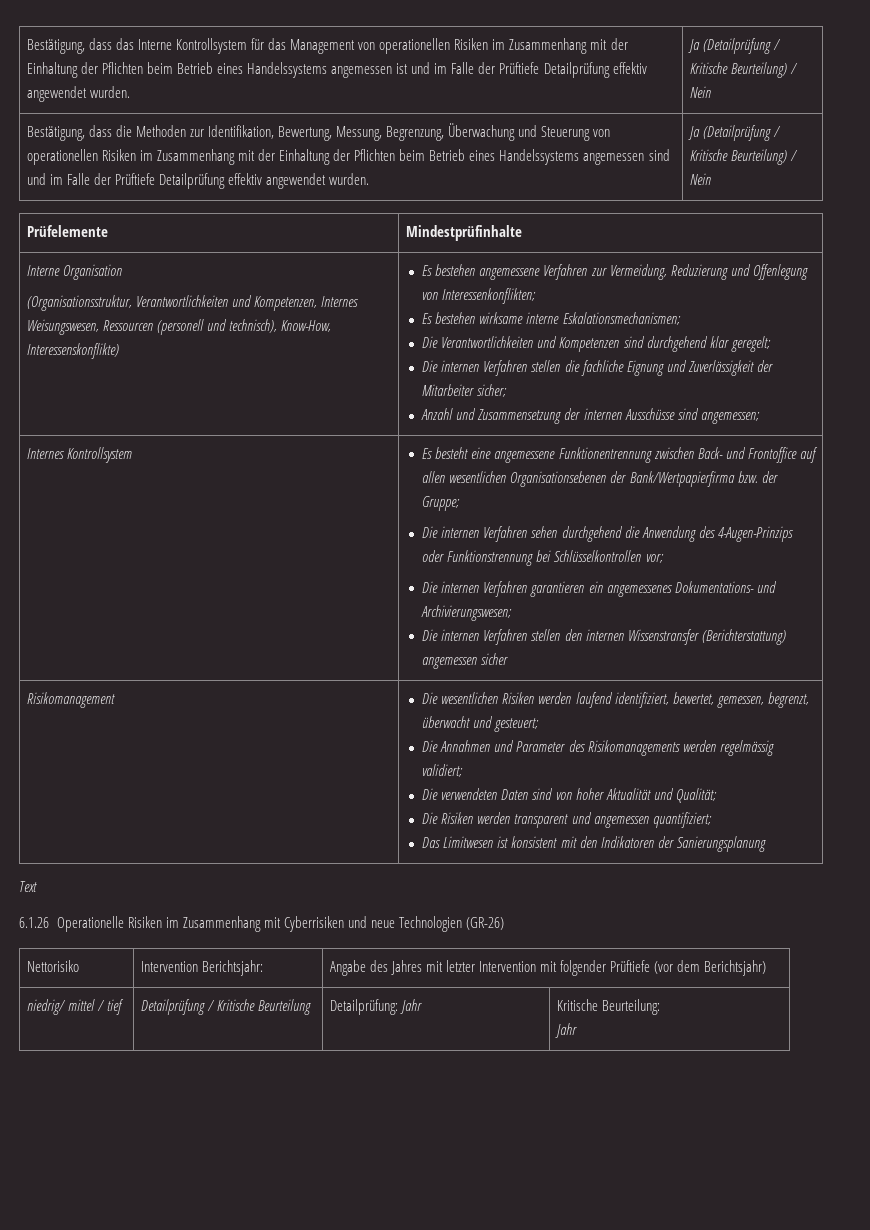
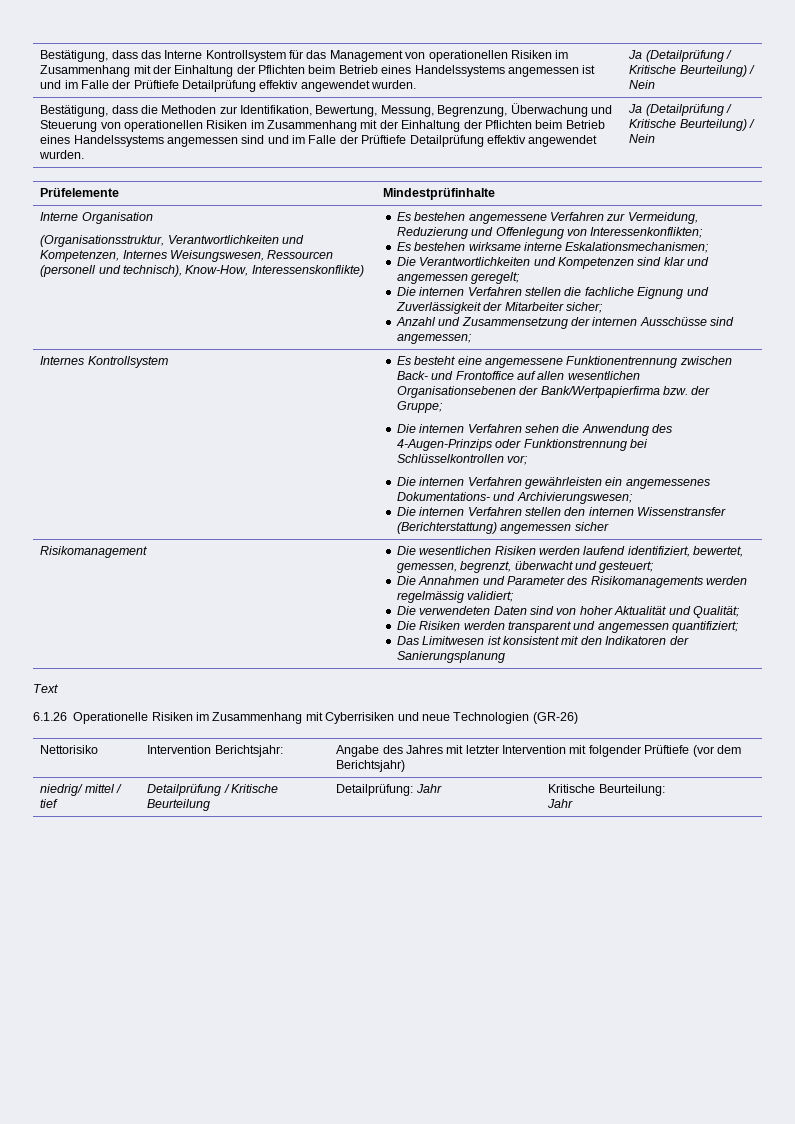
[646,336,729,352] durchgehend klar -> [663,257,710,266] [396,274,468,284] klar und angemessen
[561,526,623,542] durchgehend -> (560, 428) none
[530,581,585,597] garantieren -> [525,477,603,489] gewährleisten

